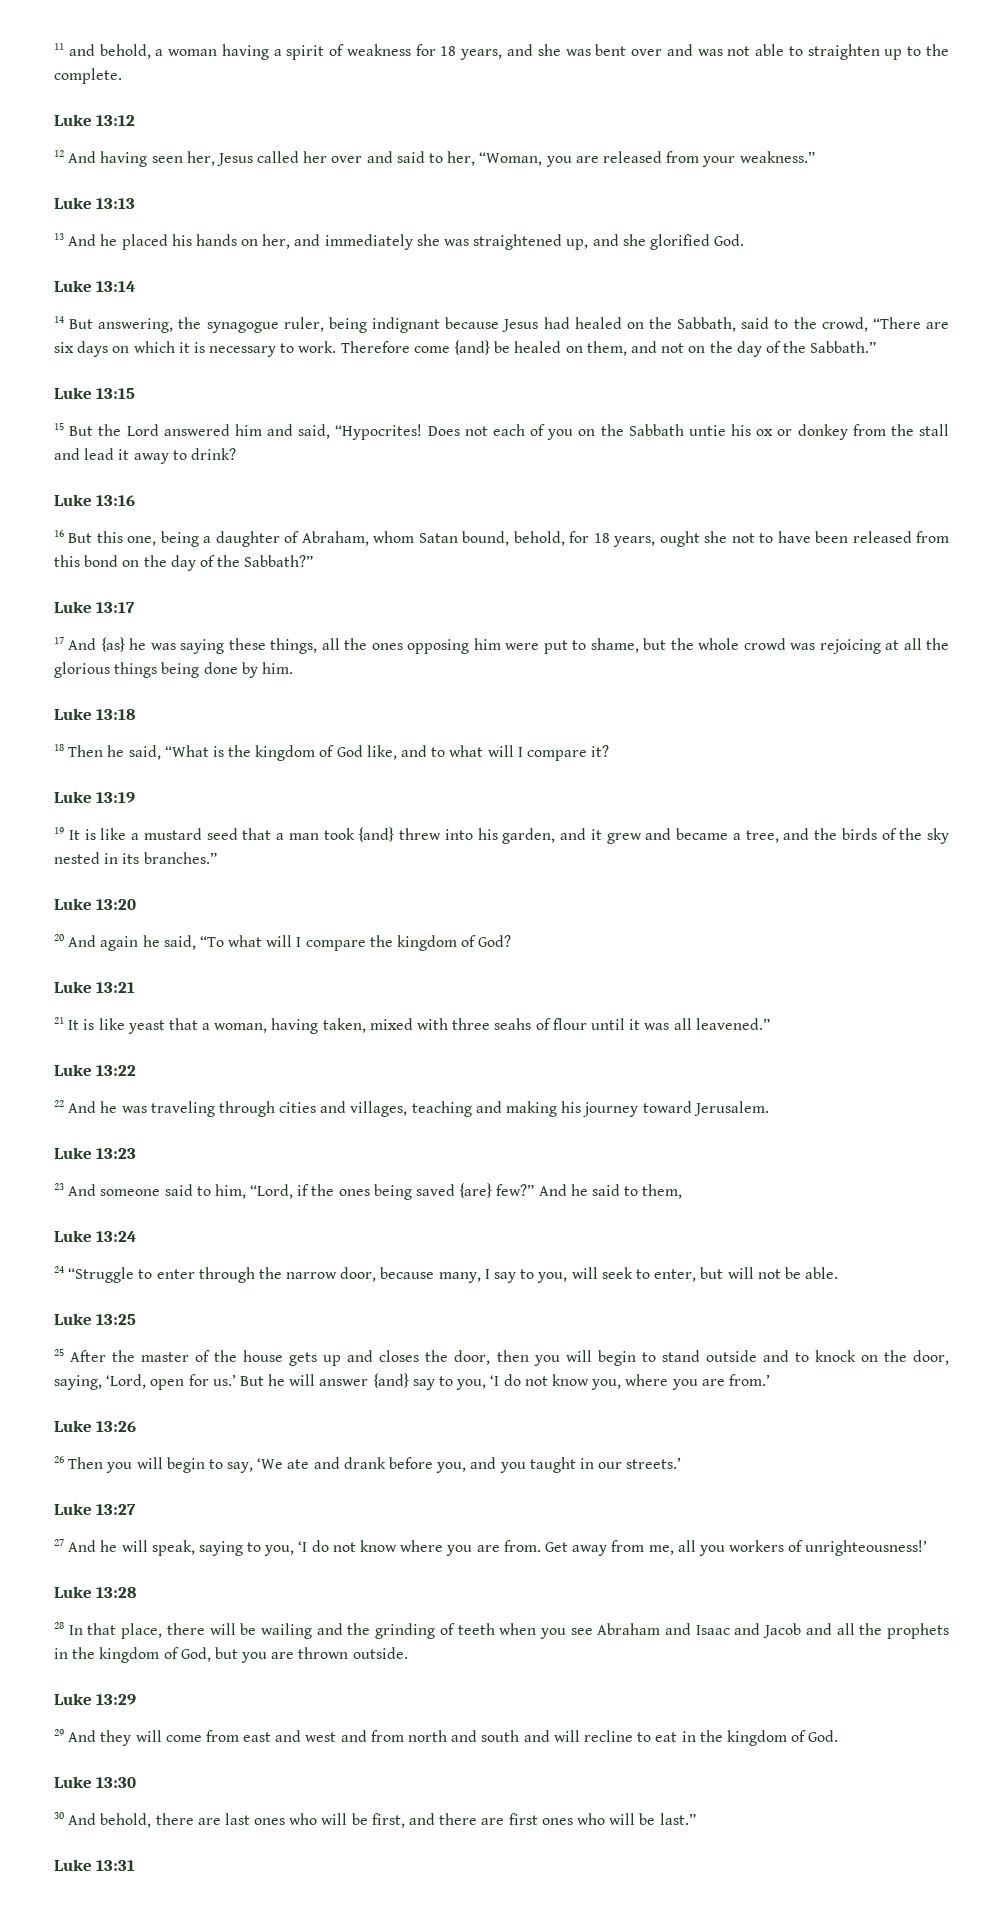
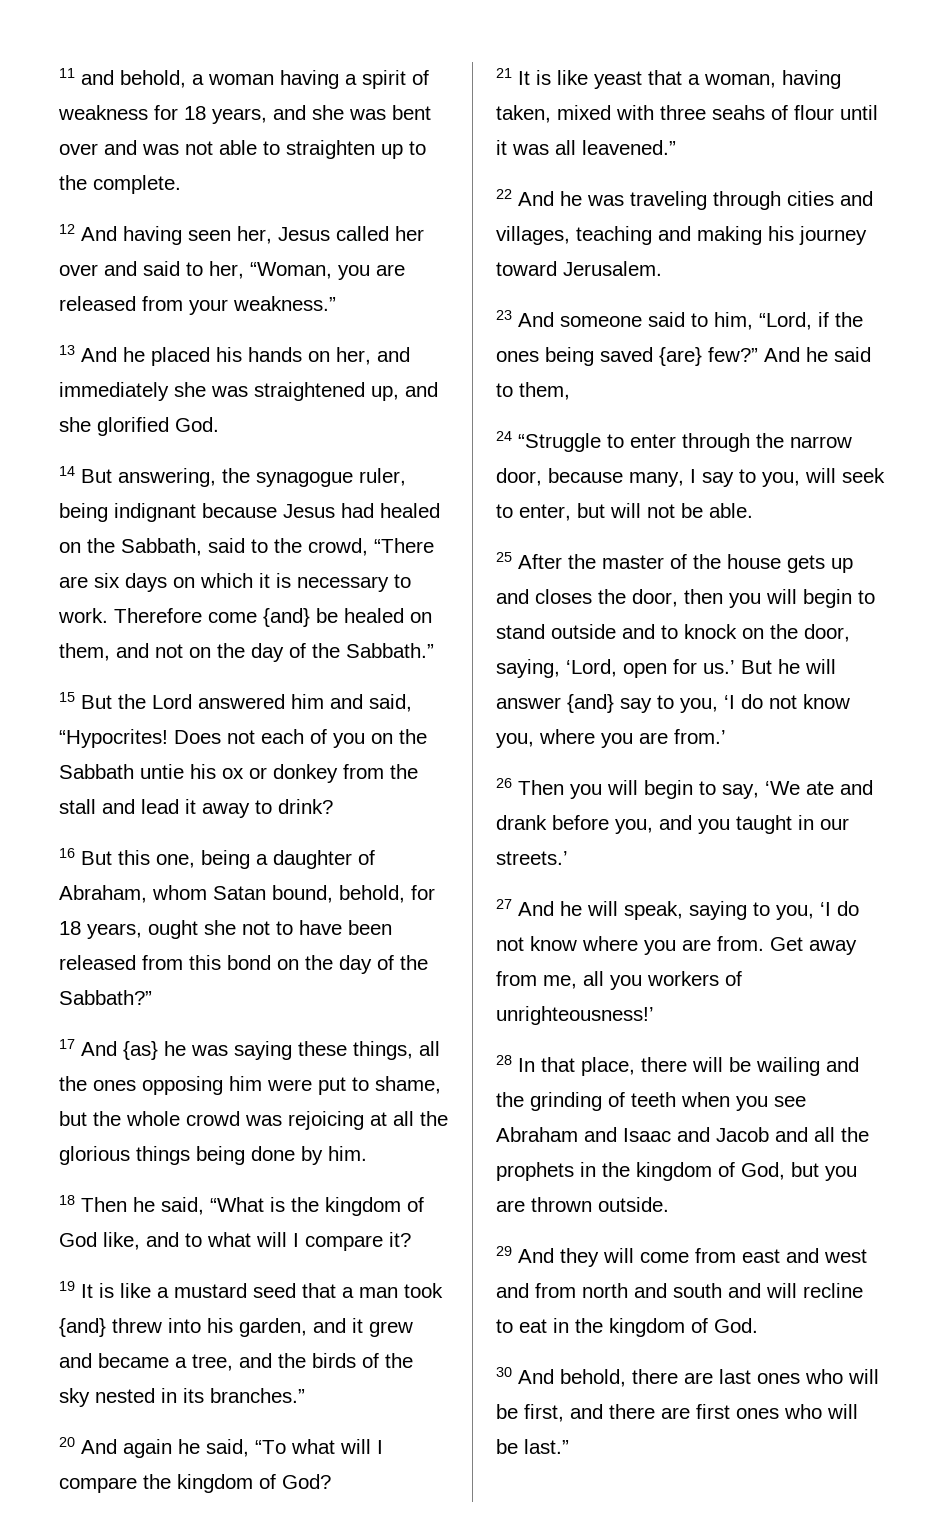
[54,114,136,126] // Luke 13:12 -> (181, 184) none
[54,197,136,209] // Luke 13:13 -> (336, 303) none
[54,280,136,292] // Luke 13:14 -> (219, 424) none
[54,387,136,399] // Luke 13:15 -> (434, 650) none
[54,494,136,506] // Luke 13:16 -> (333, 806) none
[54,601,136,613] // Luke 13:17 -> (152, 997) none
[54,708,136,720] // Luke 13:18 -> (367, 1153) none
[54,791,136,803] // Luke 13:19 -> (411, 1239) none
[54,898,137,910] // Luke 13:20 -> (305, 1395) none
[54,981,136,993] // Luke 13:21 -> (331, 1481) none
[54,1064,137,1076] // Luke 13:22 -> (676, 147) none
[54,1147,137,1159] // Luke 13:23 -> (662, 268) none
[54,1230,137,1242] // Luke 13:24 -> (570, 391) none
[54,1313,137,1325] // Luke 13:25 -> (753, 510) none
[54,1420,137,1432] // Luke 13:26 -> (726, 736) none
[54,1503,137,1515] // Luke 13:27 -> (568, 858) none
[54,1586,137,1598] // Luke 13:28 -> (654, 1015) none
[54,1693,137,1705] // Luke 13:29 -> (669, 1204) none
[54,1776,137,1788] // Luke 13:30 -> (758, 1325) none
[54,1859,136,1871] // Luke 13:31 -> (569, 1446) none

